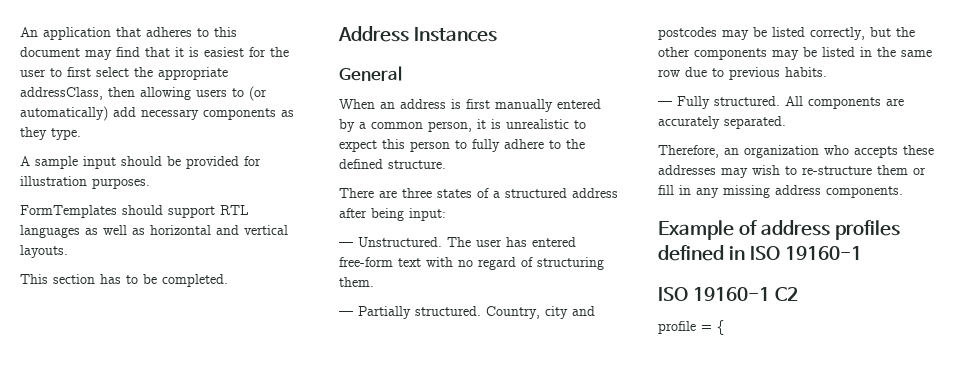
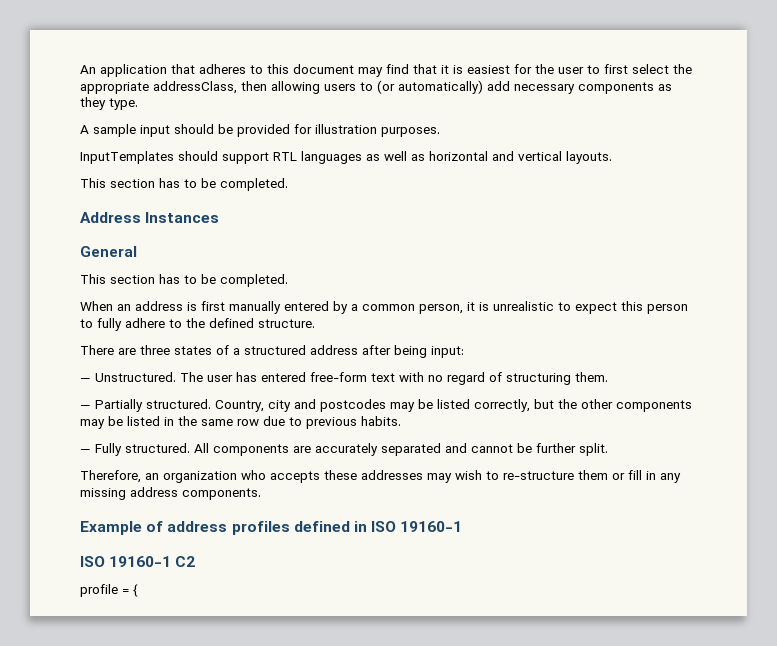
[20,205,117,218] FormTemplates -> [80,151,174,164] InputTemplates
(402, 73) none -> [80,274,288,287] // This section has to be completed.
[724,116,786,129] separated. -> [381,443,608,456] separated and cannot be further split.

